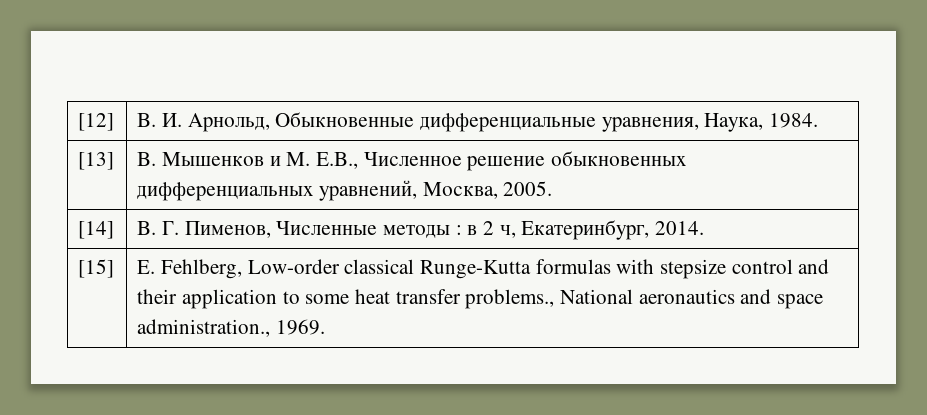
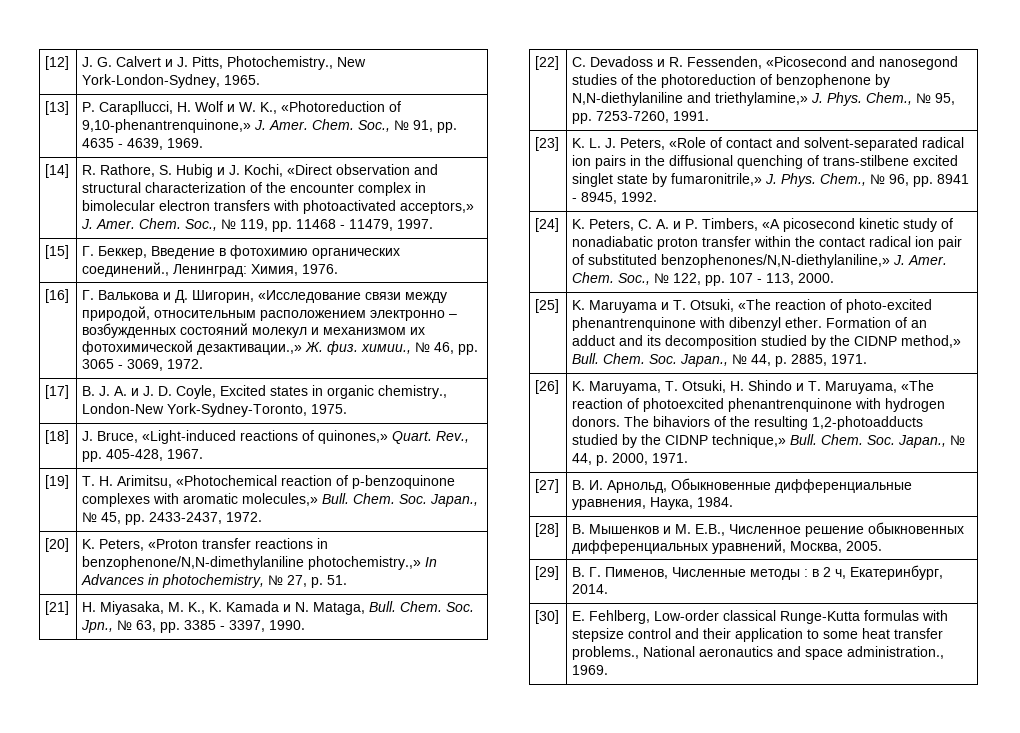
(115, 122) none -> [82,56,367,70] [82,74,261,88] [45,101,70,115] [82,101,402,115] [82,119,458,133] [82,138,204,150] [45,164,70,178] [82,164,439,178] [82,182,427,196] [82,200,475,214] [81,218,434,232] [45,245,70,259] [82,245,401,259] [82,262,339,277] [45,289,70,303] [82,290,448,303] [82,306,458,321] [82,323,426,338] [82,340,479,355] [82,359,204,371] [45,385,70,399] [82,385,448,399] [82,403,348,417] [45,430,70,444] [82,430,470,444] [82,449,204,462] [45,475,70,489] [82,475,456,489] [82,493,479,507] [82,512,263,525] [45,538,70,552] [82,538,329,551] [82,556,438,570] [81,574,348,588] [45,601,70,615] [82,601,475,615] [81,620,306,633] [535,56,560,70] [572,56,959,70] [572,74,891,88] [572,92,956,106] [572,111,710,124] [535,137,560,151] [572,137,965,151] [572,155,959,169] [572,173,970,187] [572,192,658,204] [535,218,560,232] [572,218,954,232] [572,236,963,250] [572,254,948,268] [572,272,835,286] [535,299,560,313] [572,299,933,313] [572,317,928,331] [572,335,962,349] [572,353,868,367] [535,380,560,394] [572,380,935,394] [572,398,946,412] [572,416,924,430] [572,434,966,448] [572,453,689,466] [535,479,560,493] | J. G. Calvert и J. Pitts, Photochemistry., New York-London-Sydney, 1965. // [13] | P. Carapllucci, H. Wolf и W. K., «Photoreduction of 9,10-phenantrenquinone,» J. Amer. Chem. Soc., № 91, pp. 4635 - 4639, 1969. // [14] | R. Rathore, S. Hubig и J. Kochi, «Direct observation and structural characterization of the encounter complex in bimolecular electron transfers with photoactivated acceptors,» J. Amer. Chem. Soc., № 119, pp. 11468 - 11479, 1997. // [15] | Г. Беккер, Введение в фотохимию органических соединений., Ленинград: Химия, 1976. // [16] | Г. Валькова и Д. Шигорин, «Исследование связи между природой, относительным расположением электронно – возбужденных состояний молекул и механизмом их фотохимической дезактивации.,» Ж. физ. химии., № 46, pp. 3065 - 3069, 1972. // [17] | B. J. A. и J. D. Coyle, Excited states in organic chemistry., London-New York-Sydney-Toronto, 1975. // [18] | J. Bruce, «Light-induced reactions of quinones,» Quart. Rev., pp. 405-428, 1967. // [19] | T. H. Arimitsu, «Photochemical reaction of p-benzoquinone complexes with aromatic molecules,» Bull. Chem. Soc. Japan., № 45, pp. 2433-2437, 1972. // [20] | K. Peters, «Proton transfer reactions in benzophenone/N,N-dimethylaniline photochemistry.,» In Advances in photochemistry, № 27, p. 51. // [21] | H. Miyasaka, M. K., K. Kamada и N. Mataga, Bull. Chem. Soc. Jpn., № 63, pp. 3385 - 3397, 1990. // [22] | C. Devadoss и R. Fessenden, «Picosecond and nanosegond studies of the photoreduction of benzophenone by N,N-diethylaniline and triethylamine,» J. Phys. Chem., № 95, pp. 7253-7260, 1991. // [23] | K. L. J. Peters, «Role of contact and solvent-separated radical ion pairs in the diffusional quenching of trans-stilbene excited singlet state by fumaronitrile,» J. Phys. Chem., № 96, pp. 8941 - 8945, 1992. // [24] | K. Peters, C. A. и P. Timbers, «A picosecond kinetic study of nonadiabatic proton transfer within the contact radical ion pair of substituted benzophenones/N,N-diethylaniline,» J. Amer. Chem. Soc., № 122, pp. 107 - 113, 2000. // [25] | K. Maruyama и T. Otsuki, «The reaction of photo-excited phenantrenquinone with dibenzyl ether. Formation of an adduct and its decomposition studied by the CIDNP method,» Bull. Chem. Soc. Japan., № 44, p. 2885, 1971. // [26] | K. Maruyama, T. Otsuki, H. Shindo и T. Maruyama, «The reaction of photoexcited phenantrenquinone with hydrogen donors. The bihaviors of the resulting 1,2-photoadducts studied by the CIDNP technique,» Bull. Chem. Soc. Japan., № 44, p. 2000, 1971. // [27]
[78,152,115,170] [13] -> [535,523,560,537] [28]
[78,221,115,239] [14] -> [535,566,560,580] [29]
[78,259,115,278] [15] -> [535,610,560,624] [30]

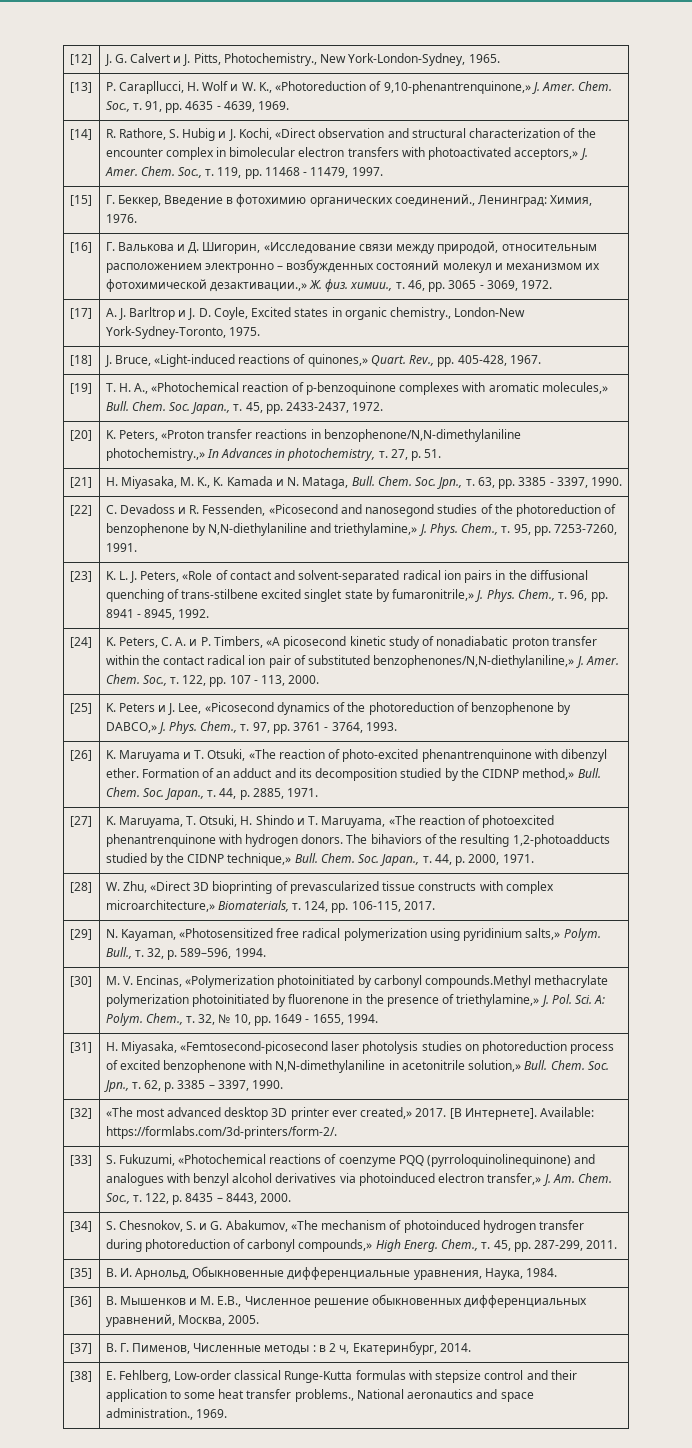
[394,120,410,130] № -> [132,103,142,110] т.
[221,219,237,229] № -> [205,169,215,176] т.
[415,342,431,352] № -> [395,282,405,289] т.
[82,386,128,396] B. J. A. -> [105,307,175,320] A. J. Barltrop
[117,475,173,488] Arimitsu, -> [133,383,148,394] A.,
[82,512,98,522] № -> [233,404,243,411] т.
[268,575,284,585] № -> [378,451,388,458] т.
[117,620,133,630] № -> [465,479,475,486] т.
[916,93,932,103] № -> [501,526,511,533] т.
[870,174,886,184] № -> [558,592,568,599] т.
[654,273,670,283] № -> [169,677,179,684] т.
(560, 306) none -> [105,702,572,715] [105,721,397,734] [69,750,92,761] | K. Peters и J. Lee, «Picosecond dynamics of the photoreduction of benzophenone by DABCO,» J. Phys. Chem., т. 97, pp. 3761 - 3764, 1993. // [26]
[732,354,748,364] № -> [207,790,217,797] т.
[535,380,560,394] [26] -> [69,816,92,827] [27]
[950,435,966,445] № -> [422,856,432,863] т.
[535,479,560,493] [27] -> [69,882,92,893] [105,881,554,894] [105,900,435,913] [69,929,92,940] [105,928,601,941] [105,947,266,960] [69,976,92,987] [105,975,609,988] [105,994,606,1007] [105,1013,378,1026] [69,1042,92,1053] [105,1041,615,1054] [105,1060,609,1073] [103,1080,284,1092] [69,1108,92,1119] [105,1107,595,1120] [105,1126,337,1139] [69,1155,92,1166] [105,1154,596,1167] [105,1173,613,1186] [105,1193,292,1205] [69,1221,92,1232] [105,1220,585,1233] [105,1239,618,1252] [69,1268,92,1279] [28] | W. Zhu, «Direct 3D bioprinting of prevascularized tissue constructs with complex microarchitecture,» Biomaterials, т. 124, pp. 106-115, 2017. // [29] | N. Kayaman, «Photosensitized free radical polymerization using pyridinium salts,» Polym. Bull., т. 32, p. 589–596, 1994. // [30] | M. V. Encinas, «Polymerization photoinitiated by carbonyl compounds.Methyl methacrylate polymerization photoinitiated by fluorenone in the presence of triethylamine,» J. Pol. Sci. A: Polym. Chem., т. 32, № 10, pp. 1649 - 1655, 1994. // [31] | H. Miyasaka, «Femtosecond-picosecond laser photolysis studies on photoreduction process of excited benzophenone with N,N-dimethylaniline in acetonitrile solution,» Bull. Chem. Soc. Jpn., т. 62, p. 3385 – 3397, 1990. // [32] | «The most advanced desktop 3D printer ever created,» 2017. [В Интернете]. Available: https://formlabs.com/3d-printers/form-2/. // [33] | S. Fukuzumi, «Photochemical reactions of coenzyme PQQ (pyrroloquinolinequinone) and analogues with benzyl alcohol derivatives via photoinduced electron transfer,» J. Am. Chem. Soc., т. 122, p. 8435 – 8443, 2000. // [34] | S. Chesnokov, S. и G. Abakumov, «The mechanism of photoinduced hydrogen transfer during photoreduction of carbonyl compounds,» High Energ. Chem., т. 45, pp. 287-299, 2011. // [35]
[535,523,560,537] [28] -> [69,1296,92,1307] [36]
[535,566,560,580] [29] -> [69,1343,92,1354] [37]
[535,610,560,624] [30] -> [69,1371,92,1382] [38]

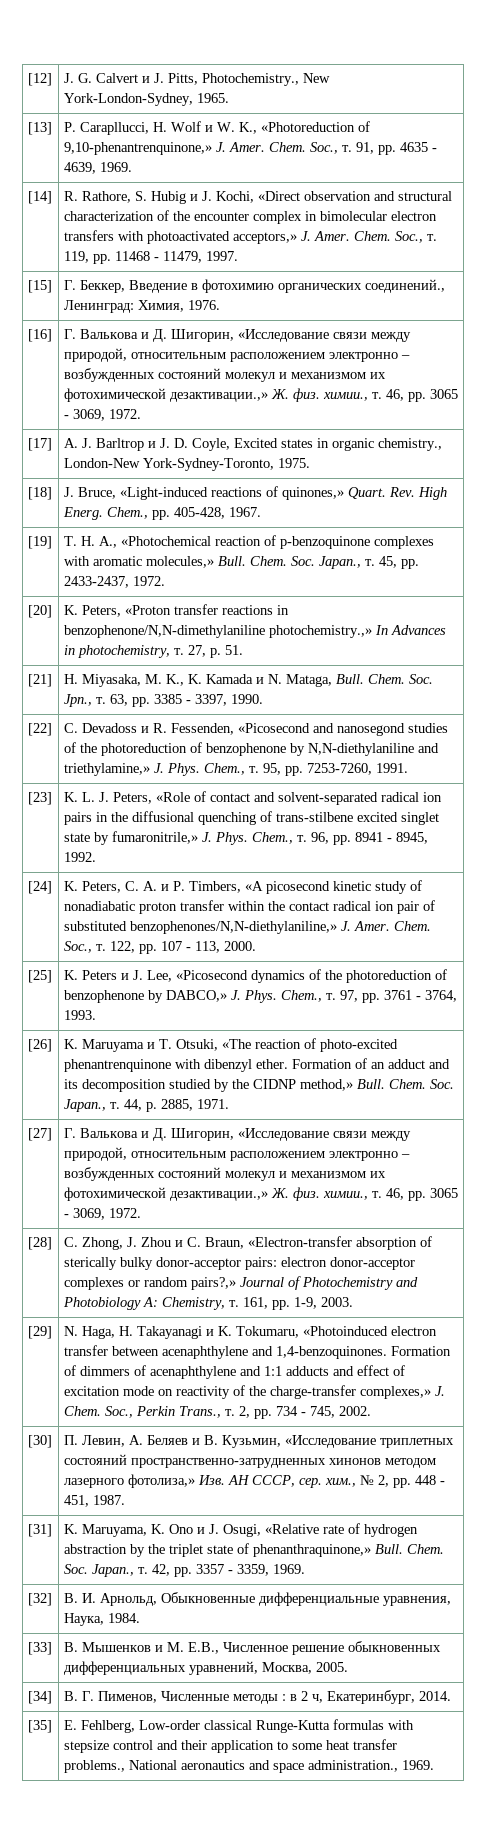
[409,355,435,366] Rev., -> [388,487,447,500] [62,507,148,520] Rev. High Energ. Chem.,
[105,815,555,828] [105,834,610,847] [105,853,534,866] [69,882,92,893] [105,881,554,894] [105,900,435,913] [69,929,92,940] [105,928,601,941] [105,947,266,960] [69,976,92,987] [105,975,609,988] [105,994,606,1007] [105,1013,378,1026] [69,1042,92,1053] [105,1041,615,1054] [105,1060,609,1073] [103,1080,284,1092] [69,1108,92,1119] [105,1107,595,1120] [105,1126,337,1139] [69,1155,92,1166] [105,1154,596,1167] [105,1173,613,1186] [105,1193,292,1205] [69,1221,92,1232] [105,1220,585,1233] [105,1239,618,1252] [69,1268,92,1279] K. Maruyama, T. Otsuki, H. Shindo и T. Maruyama, «The reaction of photoexcited phenantrenquinone with hydrogen donors. The bihaviors of the resulting 1,2-photoadducts studied by the CIDNP technique,» Bull. Chem. Soc. Japan., т. 44, p. 2000, 1971. // [28] | W. Zhu, «Direct 3D bioprinting of prevascularized tissue constructs with complex microarchitecture,» Biomaterials, т. 124, pp. 106-115, 2017. // [29] | N. Kayaman, «Photosensitized free radical polymerization using pyridinium salts,» Polym. Bull., т. 32, p. 589–596, 1994. // [30] | M. V. Encinas, «Polymerization photoinitiated by carbonyl compounds.Methyl methacrylate polymerization photoinitiated by fluorenone in the presence of triethylamine,» J. Pol. Sci. A: Polym. Chem., т. 32, № 10, pp. 1649 - 1655, 1994. // [31] | H. Miyasaka, «Femtosecond-picosecond laser photolysis studies on photoreduction process of excited benzophenone with N,N-dimethylaniline in acetonitrile solution,» Bull. Chem. Soc. Jpn., т. 62, p. 3385 – 3397, 1990. // [32] | «The most advanced desktop 3D printer ever created,» 2017. [В Интернете]. Available: https://formlabs.com/3d-printers/form-2/. // [33] | S. Fukuzumi, «Photochemical reactions of coenzyme PQQ (pyrroloquinolinequinone) and analogues with benzyl alcohol derivatives via photoinduced electron transfer,» J. Am. Chem. Soc., т. 122, p. 8435 – 8443, 2000. // [34] | S. Chesnokov, S. и G. Abakumov, «The mechanism of photoinduced hydrogen transfer during photoreduction of carbonyl compounds,» High Energ. Chem., т. 45, pp. 287-299, 2011. // [35] -> [63,1128,411,1141] [63,1147,410,1161] [63,1167,386,1181] [63,1187,458,1201] [63,1208,141,1220] [27,1237,52,1250] [63,1236,432,1250] [63,1257,415,1270] [63,1276,418,1290] [62,1297,353,1310] [27,1326,52,1339] [63,1326,437,1339] [63,1345,451,1359] [63,1365,405,1379] [63,1385,445,1399] [63,1406,371,1419] [27,1435,52,1448] [63,1435,454,1448] [63,1454,436,1468] [63,1474,445,1488] [63,1495,125,1507] [27,1524,52,1537] [63,1523,418,1537] [63,1543,444,1557] [63,1564,305,1577] [27,1593,52,1606] Г. Валькова и Д. Шигорин, «Исследование связи между природой, относительным расположением электронно – возбужденных состояний молекул и механизмом их фотохимической дезактивации.,» Ж. физ. химии., т. 46, pp. 3065 - 3069, 1972. // [28] | C. Zhong, J. Zhou и C. Braun, «Electron-transfer absorption of sterically bulky donor-acceptor pairs: electron donor-acceptor complexes or random pairs?,» Journal of Photochemistry and Photobiology A: Chemistry, т. 161, pp. 1-9, 2003. // [29] | N. Haga, H. Takayanagi и K. Tokumaru, «Photoinduced electron transfer between acenaphthylene and 1,4-benzoquinones. Formation of dimmers of acenaphthylene and 1:1 adducts and effect of excitation mode on reactivity of the charge-transfer complexes,» J. Chem. Soc., Perkin Trans., т. 2, pp. 734 - 745, 2002. // [30] | П. Левин, А. Беляев и В. Кузьмин, «Исследование триплетных состояний пространственно-затрудненных хинонов методом лазерного фотолиза,» Изв. АН СССР, сер. xим., № 2, pp. 448 - 451, 1987. // [31] | K. Maruyama, K. Ono и J. Osugi, «Relative rate of hydrogen abstraction by the triplet state of phenanthraquinone,» Bull. Chem. Soc. Japan., т. 42, pp. 3357 - 3359, 1969. // [32]
[69,1296,92,1307] [36] -> [27,1642,52,1655] [33]
[69,1343,92,1354] [37] -> [27,1691,52,1704] [34]
[69,1371,92,1382] [38] -> [27,1720,52,1733] [35]

